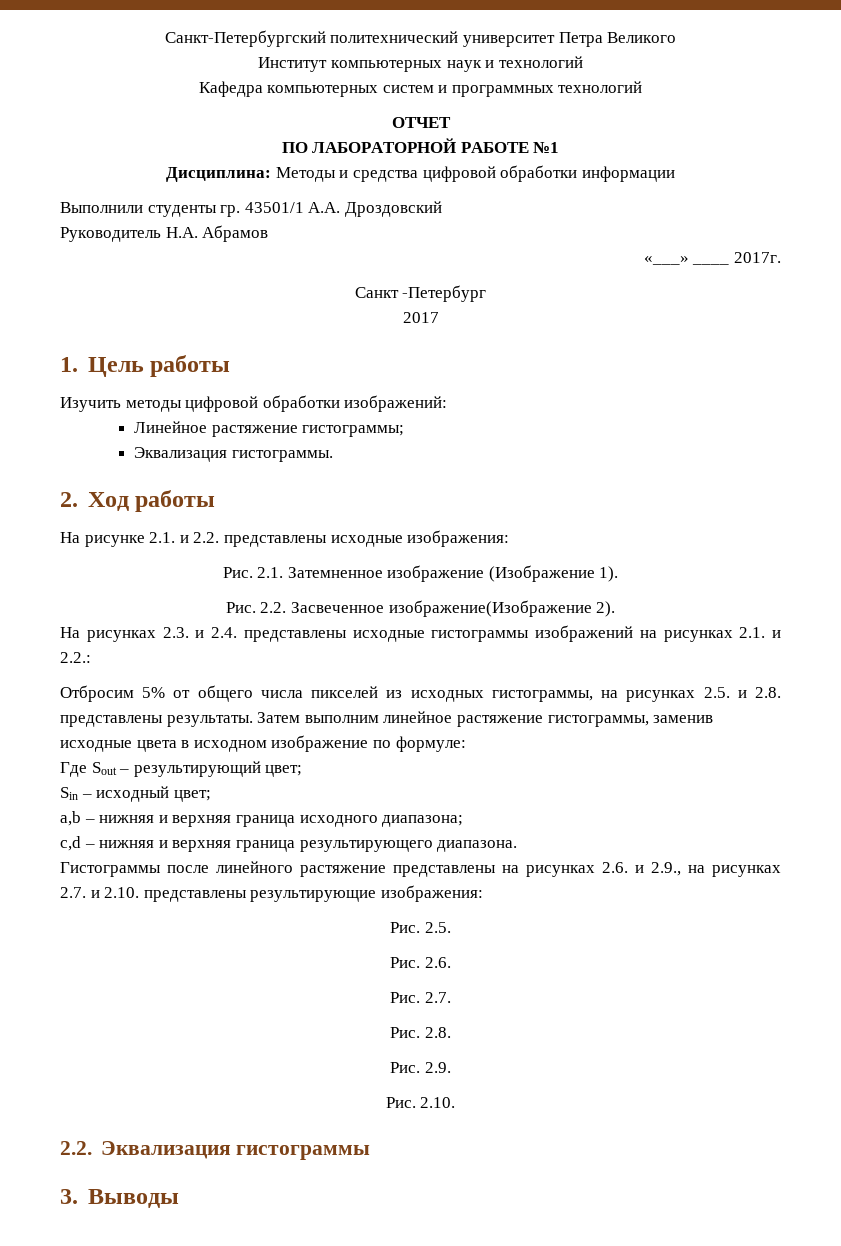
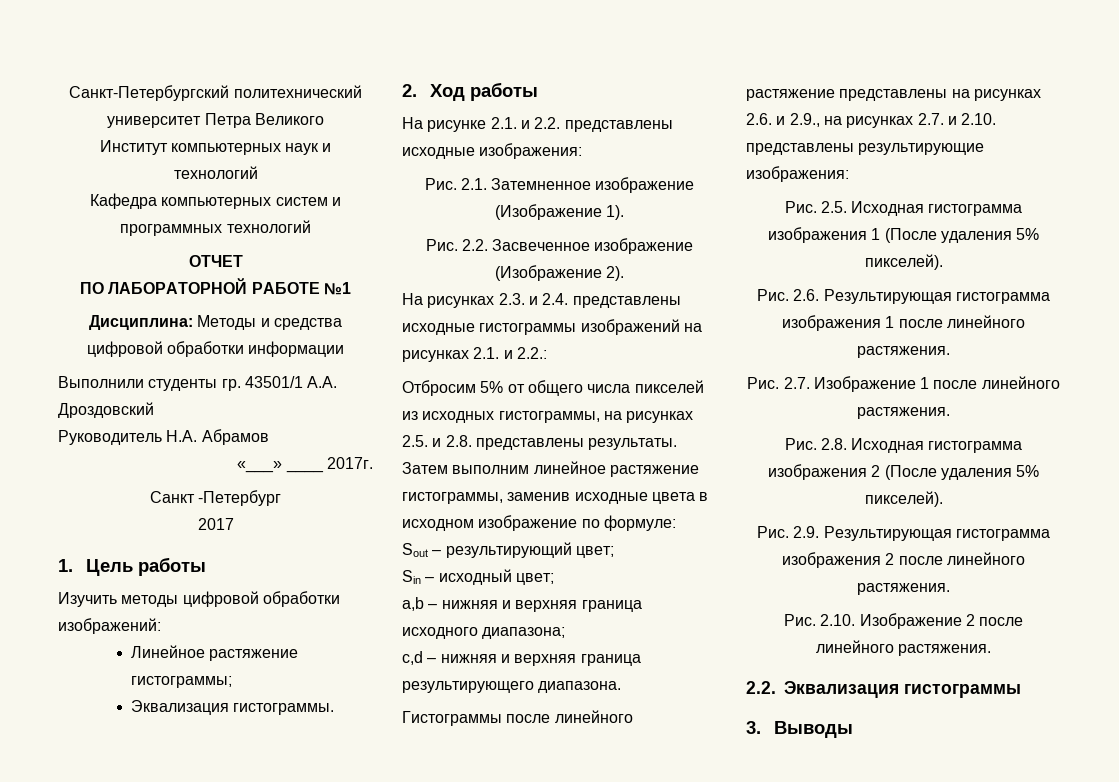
[388,600,592,617] изображение(Изображение -> [594,238,694,254] [494,265,602,281] изображение (Изображение
[60,762,87,777] Где -> (676, 523) none
[390,957,451,968] [390,992,451,1003] [390,1027,451,1038] [390,1062,451,1073] [385,1097,456,1108] // Рис. 2.6. // Рис. 2.7. // Рис. 2.8. // Рис. 2.9. // Рис. 2.10. -> [851,201,1023,216] [767,227,1040,243] [864,254,943,270] [757,289,1050,304] [782,315,1025,331] [857,346,950,358] [747,376,1060,392] [857,407,950,419] [784,438,1023,453] [767,464,1040,480] [864,491,943,507] [757,526,1050,541] [782,552,1025,568] [857,583,950,595] [783,613,1024,629] [815,640,992,656] Исходная гистограмма изображения 1 (После удаления 5% пикселей). // Рис. 2.6. Результирующая гистограмма изображения 1 после линейного растяжения. // Рис. 2.7. Изображение 1 после линейного растяжения. // Рис. 2.8. Исходная гистограмма изображения 2 (После удаления 5% пикселей). // Рис. 2.9. Результирующая гистограмма изображения 2 после линейного растяжения. // Рис. 2.10. Изображение 2 после линейного растяжения.

